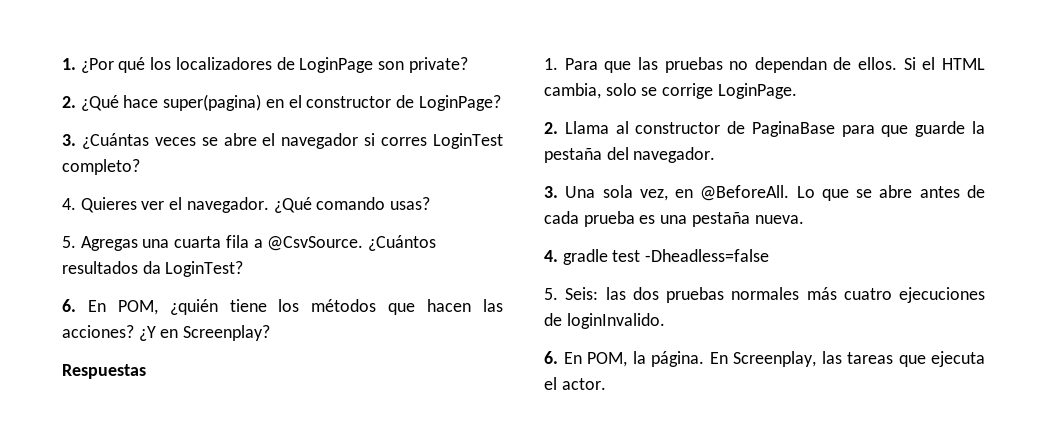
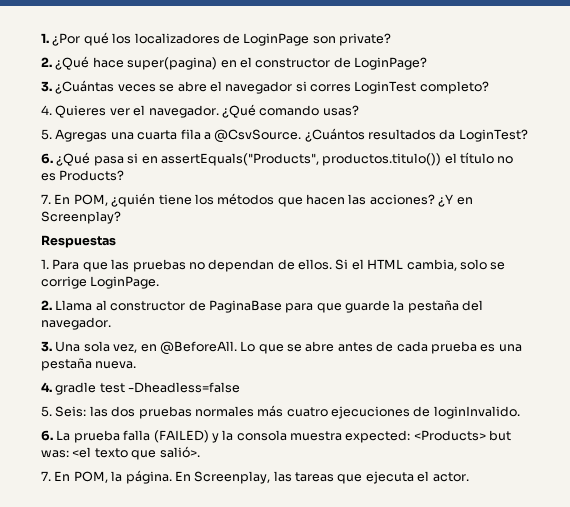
(76, 305) none -> [56,152,514,166] [41,170,125,181] [41,194,51,204] ¿Qué pasa si en assertEquals("Products", productos.titulo()) el título no es Products? // 7.
(558, 357) none -> [56,430,512,443] [41,446,200,460] [41,471,51,481] La prueba falla (FAILED) y la consola muestra expected: <Products> but was: <el texto que salió>. // 7.

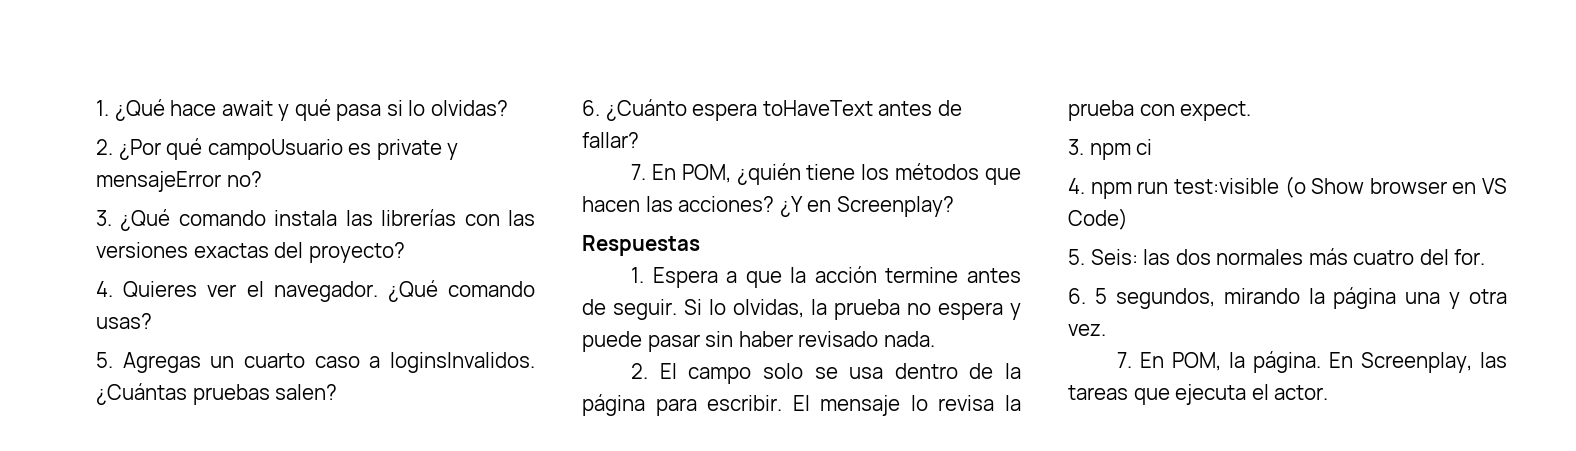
[41,32,391,46] [41,56,427,70] [41,80,489,94] 1. ¿Por qué los localizadores de LoginPage son private? // 2. ¿Qué hace super(pagina) en el constructor de LoginPage? // 3. ¿Cuántas veces se abre el navegador si corres LoginTest completo? -> [96,99,508,121] [96,138,459,160] [96,171,262,192] [96,209,535,231] [96,242,405,263] 1. ¿Qué hace await y qué pasa si lo olvidas? // 2. ¿Por qué campoUsuario es private y mensajeError no? // 3. ¿Qué comando instala las librerías con las versiones exactas del proyecto?
[110,128,528,143] [41,152,514,166] [41,170,125,181] una cuarta fila a @CsvSource. ¿Cuántos resultados da LoginTest? // 6. ¿Qué pasa si en assertEquals("Products", productos.titulo()) el título no es Products? -> [210,352,535,373] [96,383,338,405] [582,99,962,121] [582,132,639,148] un cuarto caso a loginsInvalidos. ¿Cuántas pruebas salen? // 6. ¿Cuánto espera toHaveText antes de fallar?
[52,259,506,272] [41,276,160,289] [41,300,484,313] [41,317,111,330] [41,341,522,355] [41,358,137,371] [41,382,241,395] Para que las pruebas no dependan de ellos. Si el HTML cambia, solo se corrige LoginPage. // 2. Llama al constructor de PaginaBase para que guarde la pestaña del navegador. // 3. Una sola vez, en @BeforeAll. Lo que se abre antes de cada prueba es una pestaña nueva. // 4. gradle test -Dheadless=false -> [652,266,1021,288] [582,299,1021,320] [582,331,935,352] [631,363,1021,384] [582,394,1021,416] [1068,100,1252,121] [1068,139,1153,160] [1068,176,1507,199] [1068,208,1128,230] Espera a que la acción termine antes de seguir. Si lo olvidas, la prueba no espera y puede pasar sin haber revisado nada. // 2. El campo solo se usa dentro de la página para escribir. El mensaje lo revisa la prueba con expect. // 3. npm ci // 4. npm run test:visible (o Show browser en VS Code)
[138,406,192,419] pruebas -> (1211, 257) none
[331,406,520,419] [41,430,512,443] [41,446,200,460] ejecuciones de loginInvalido. // 6. La prueba falla (FAILED) y la consola muestra expected: <Products> but was: <el texto que salió>. -> [1419,249,1486,265] [1068,287,1507,309] [1068,324,1106,336] del for. // 6. 5 segundos, mirando la página una y otra vez.

